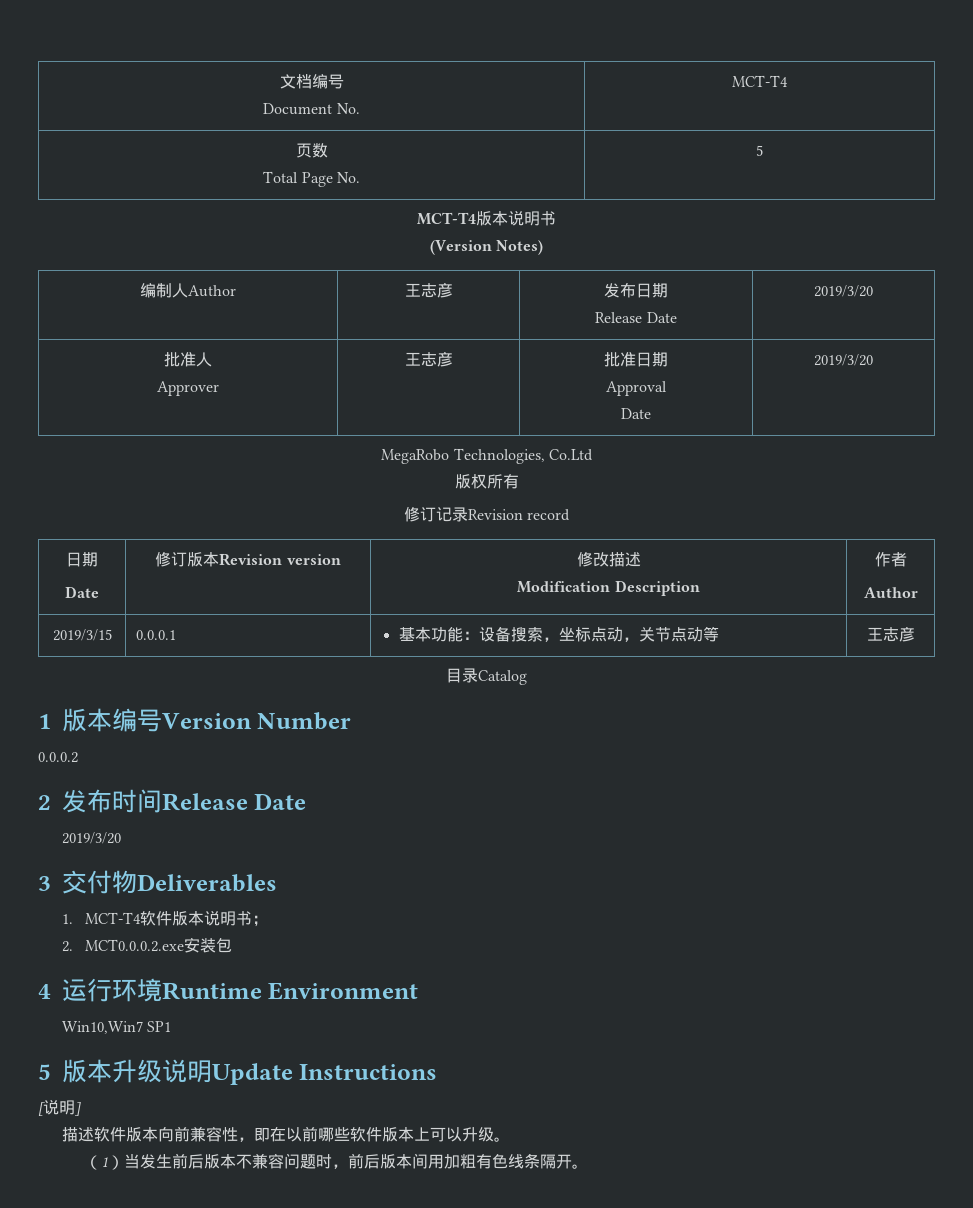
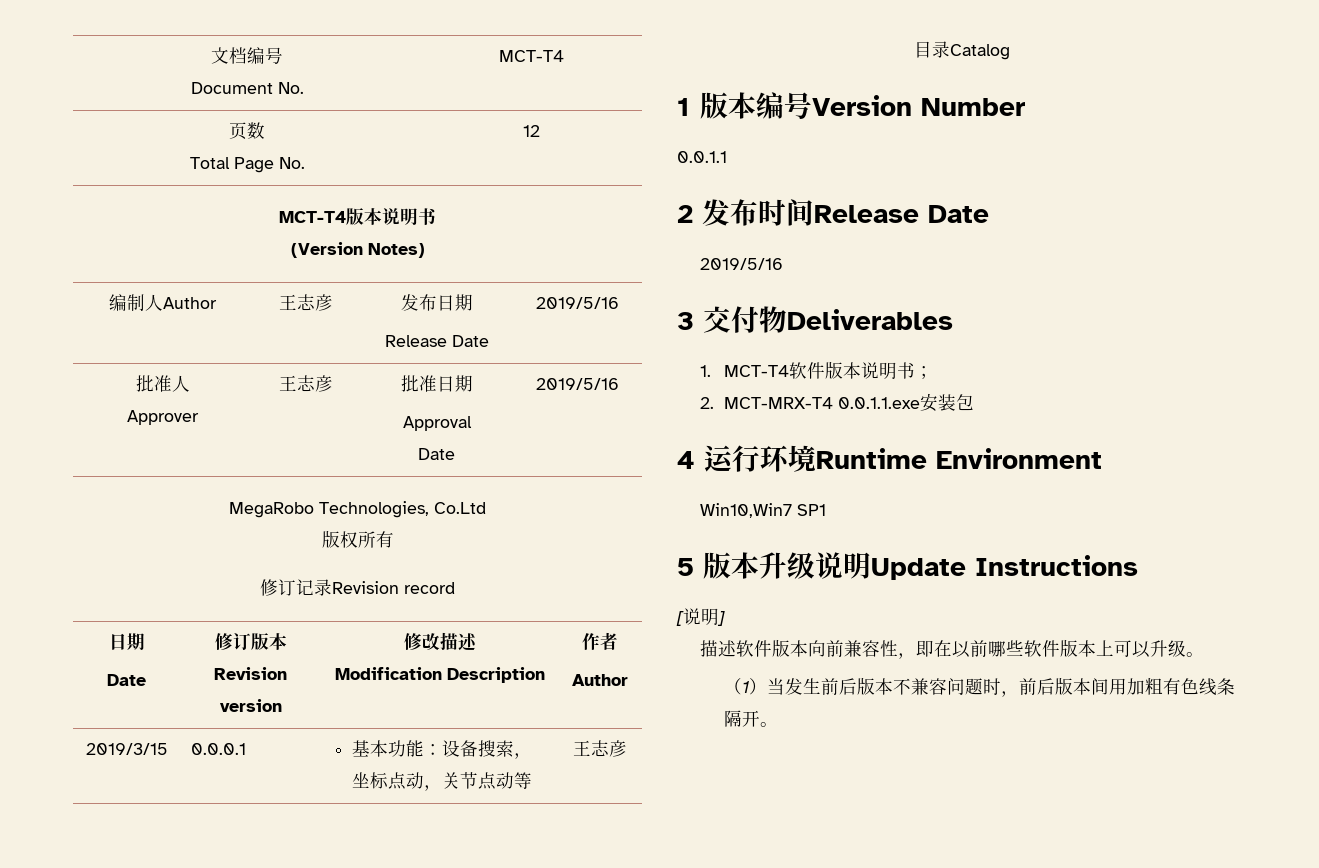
[756,145,763,156] 5 -> [522,125,540,137] 12
[814,285,873,297] 2019/3/20 -> [536,297,619,309] 2019/5/16
[814,354,873,366] 2019/3/20 -> [536,378,619,390] 2019/5/16
[38,752,78,763] 0.0.0.2 -> [677,151,727,163] 0.0.1.1
[61,832,121,844] 2019/3/20 -> [700,258,784,270] 2019/5/16
[85,939,185,952] MCT0.0.0.2.exe -> [723,397,920,409] MCT-MRX-T4 0.0.1.1.exe

